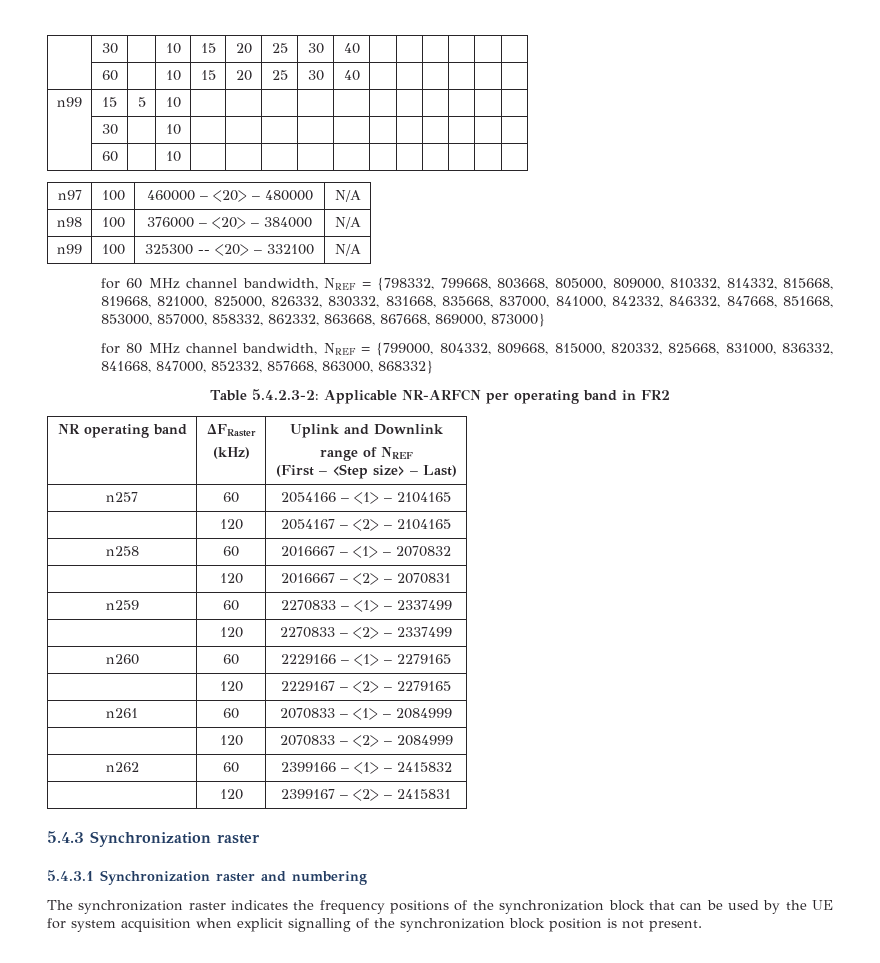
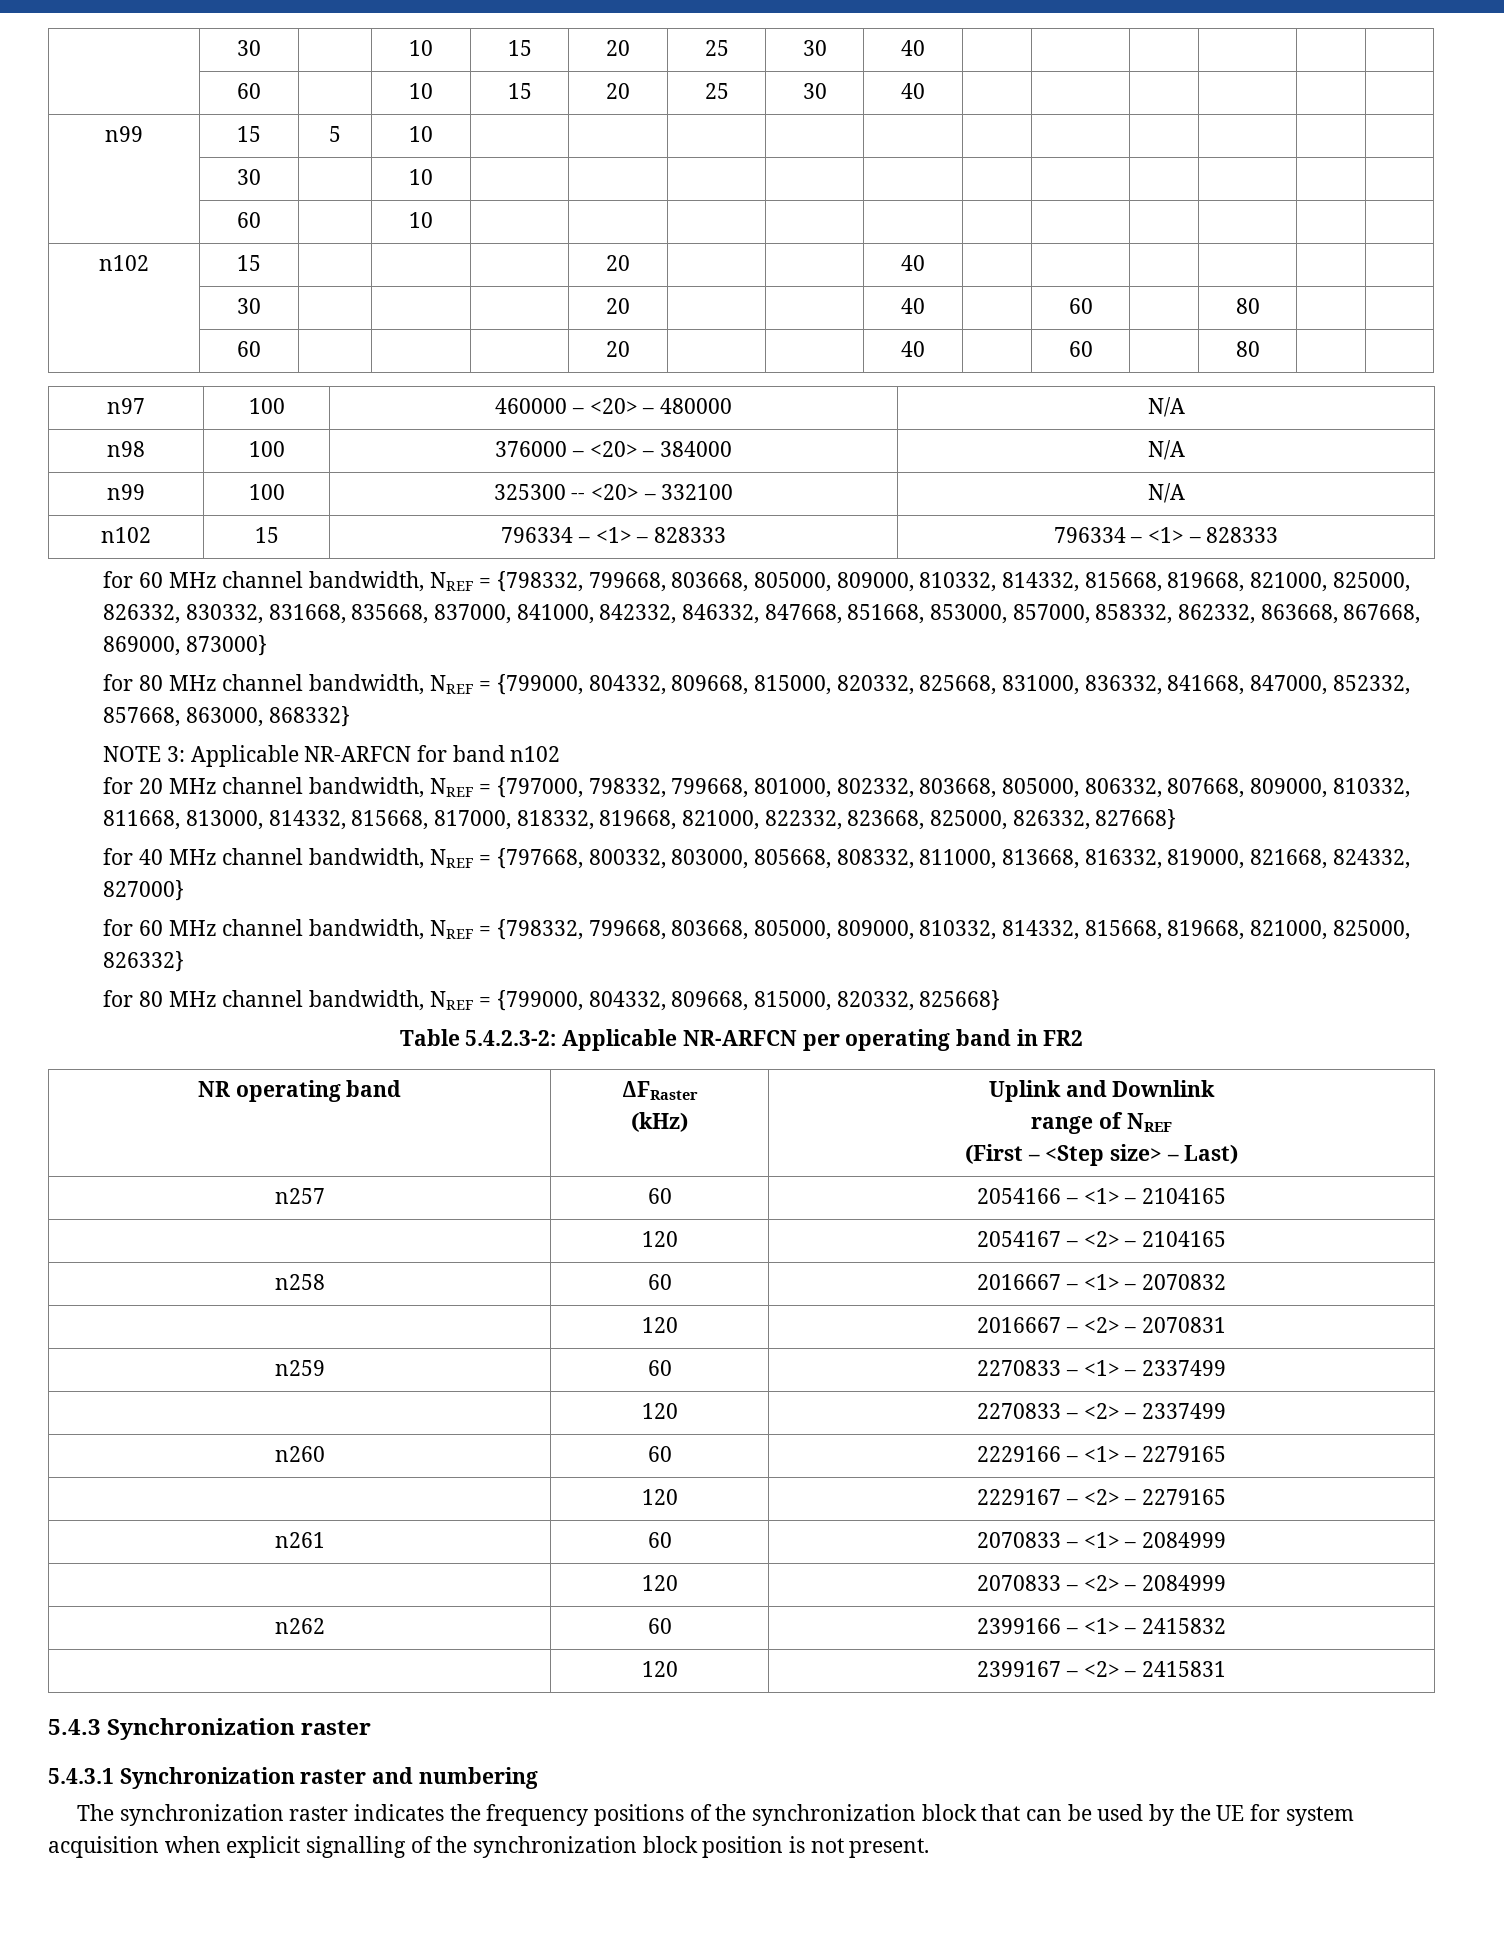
(181, 156) none -> [99,255,149,271] [237,255,261,271] [606,255,630,271] [901,255,925,271] [237,298,261,314] [606,298,630,314] [901,298,925,314] [1068,298,1093,314] [1235,298,1260,314] [237,341,261,357] [606,341,630,357] [901,341,925,357] [1068,341,1093,357] [1235,341,1260,357] // n102 | 15 | | | | 20 | | | 40 | | | | | | // | 30 | | | | 20 | | | 40 | | 60 | | 80 | | // | 60 | | | | 20 | | | 40 | | 60 | | 80 | |
(361, 250) none -> [101,527,151,543] [254,527,279,543] [501,527,726,543] [1053,527,1279,543] // n102 | 15 | 796334 – <1> – 828333 | 796334 – <1> – 828333
(433, 367) none -> [103,745,561,767] [103,777,1410,798] [103,809,1177,830] [103,848,1410,869] [103,880,185,901] [103,919,1410,940] [103,951,185,972] [103,990,1001,1011] // NOTE 3: Applicable NR-ARFCN for band n102 // for 20 MHz channel bandwidth, NREF = {797000, 798332, 799668, 801000, 802332, 803668, 805000, 806332, 807668, 809000, 810332, 811668, 813000, 814332, 815668, 817000, 818332, 819668, 821000, 822332, 823668, 825000, 826332, 827668} // for 40 MHz channel bandwidth, NREF = {797668, 800332, 803000, 805668, 808332, 811000, 813668, 816332, 819000, 821668, 824332, 827000} // for 60 MHz channel bandwidth, NREF = {798332, 799668, 803668, 805000, 809000, 810332, 814332, 815668, 819668, 821000, 825000, 826332} // for 80 MHz channel bandwidth, NREF = {799000, 804332, 809668, 815000, 820332, 825668}

